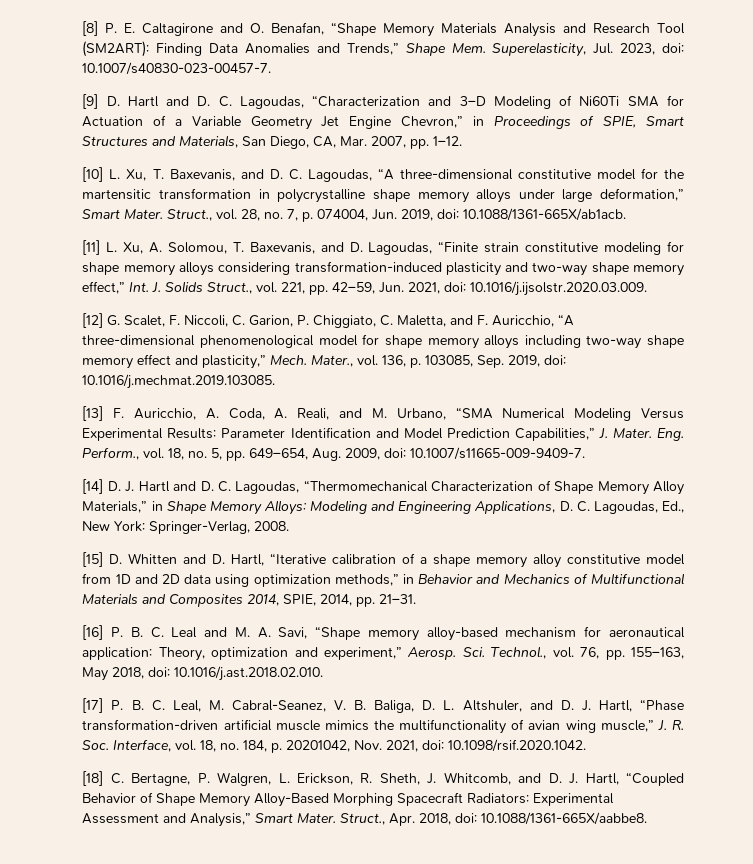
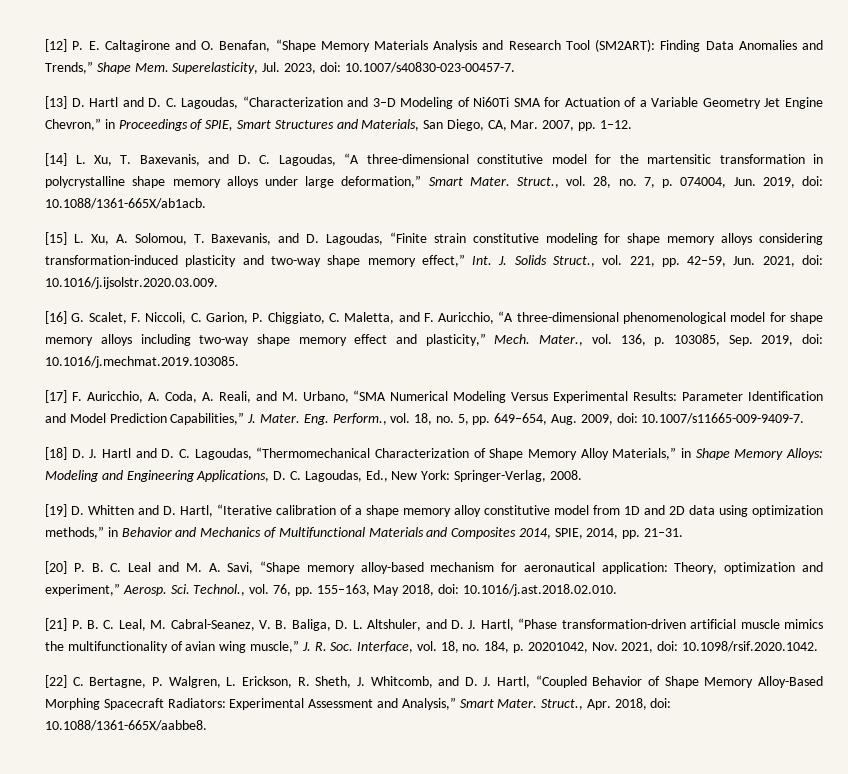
[82,21,99,36] [8] -> [45,39,68,52] [12]
[82,94,99,109] [9] -> [45,96,68,109] [13]
[82,167,104,182] [10] -> [45,153,68,166] [14]
[82,240,101,255] [11] -> [45,232,68,245] [15]
[82,313,104,328] [12] -> [45,311,68,324] [16]
[82,406,104,421] [13] -> [45,390,68,403] [17]
[82,479,104,494] [14] -> [45,447,68,460] [18]
[82,552,104,567] [15] -> [45,504,68,517] [19]
[82,625,104,640] [16] -> [45,561,68,574] [20]
[82,698,104,713] [17] -> [45,618,68,631] [21]
[82,771,104,786] [18] -> [45,675,68,688] [22]

